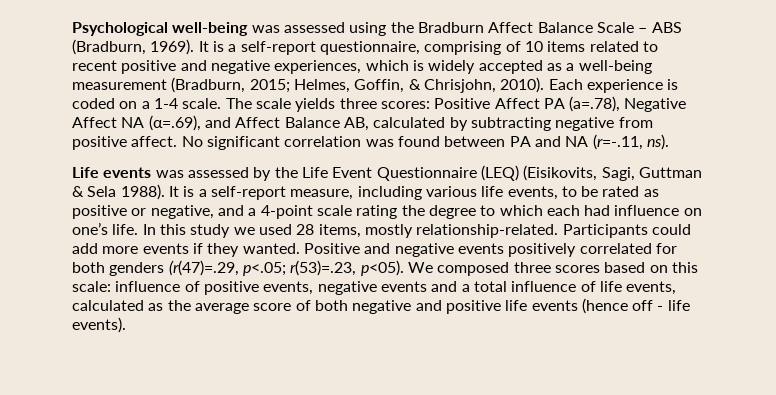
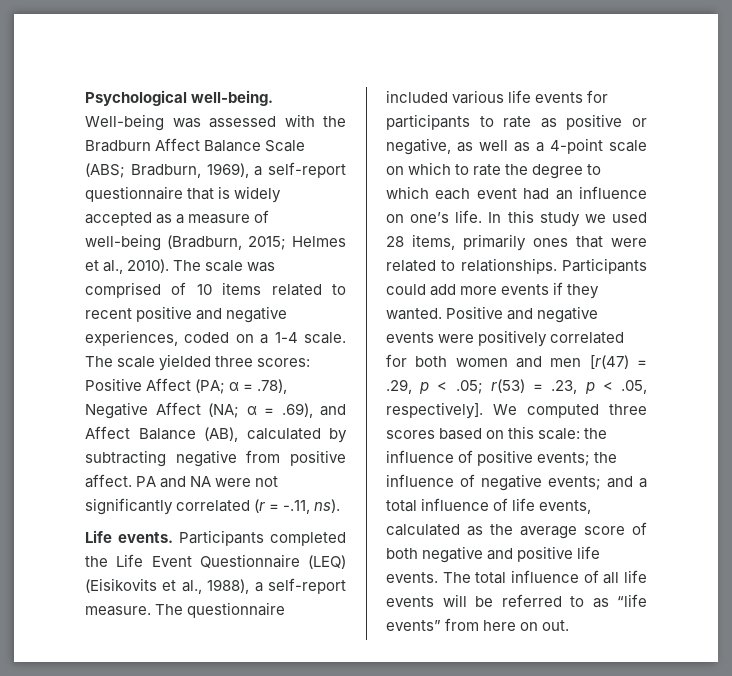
[172,22,387,36] well-being was assessed using -> [191,90,274,106] [85,114,315,131] well-being. Well-being was assessed with
[638,22,682,33] [72,39,502,55] – ABS (Bradburn, 1969). It is a self-report questionnaire, comprising -> [85,162,346,178] [85,186,282,203] [85,210,270,226] [85,234,346,251] [85,259,276,274] [85,282,161,298] (ABS; Bradburn, 1969), a self-report questionnaire that is widely accepted as a measure of well-being (Bradburn, 2015; Helmes et al., 2010). The scale was comprised
[365,60,652,74] [72,77,679,93] which is widely accepted as a well-being measurement (Bradburn, 2015; Helmes, Goffin, & Chrisjohn, 2010). Each experience is -> (178, 338) none
[295,98,336,112] yields -> [159,354,212,371] yielded
[543,96,687,112] [72,115,201,131] PA (a=.78), Negative Affect NA (α=.69), -> [195,379,288,394] [85,402,313,419] (PA; α = .78), Negative Affect (NA; α = .69),
[343,117,369,131] AB, -> [204,427,238,442] (AB),
[181,134,669,150] [72,167,272,181] No significant correlation was found between PA and NA (r=-.11, ns). // Life events was assessed by -> [136,476,279,488] [85,498,341,515] [85,530,346,546] PA and NA were not significantly correlated (r = -.11, ns). // Life events. Participants completed
[523,165,702,181] [72,184,659,200] [72,205,398,219] (Eisikovits, Sagi, Guttman & Sela 1988). It is a self-report measure, including various life events, to be rated as positive or negative, and a 4-point scale rating -> [85,578,346,594] [85,602,286,618] [386,90,609,104] [386,114,647,130] [386,138,647,155] [386,162,502,176] (Eisikovits et al., 1988), a self-report measure. The questionnaire included various life events for participants to rate as positive or negative, as well as a 4-point scale on which to rate
[584,205,611,216] had -> [476,188,573,200] event had an
[364,224,559,238] mostly relationship-related. -> [463,234,647,251] [386,258,557,274] primarily ones that were related to relationships.
(504, 248) none -> [438,334,475,343] were
[109,260,510,276] genders (r(47)=.29, p<.05; r(53)=.23, p<05). We composed -> [455,355,647,369] [386,379,647,394] [386,402,599,419] women and men [r(47) = .29, p < .05; r(53) = .23, p < .05, respectively]. We computed
(111, 286) none -> [584,428,608,439] the
[263,281,427,295] events, negative events -> [537,452,618,466] [386,474,601,491] events; the influence of negative events;
[531,298,690,314] [72,317,126,333] events (hence off - life events). -> [386,570,647,584] [386,594,647,608] [386,618,570,631] events. The total influence of all life events will be referred to as “life events” from here on out.

